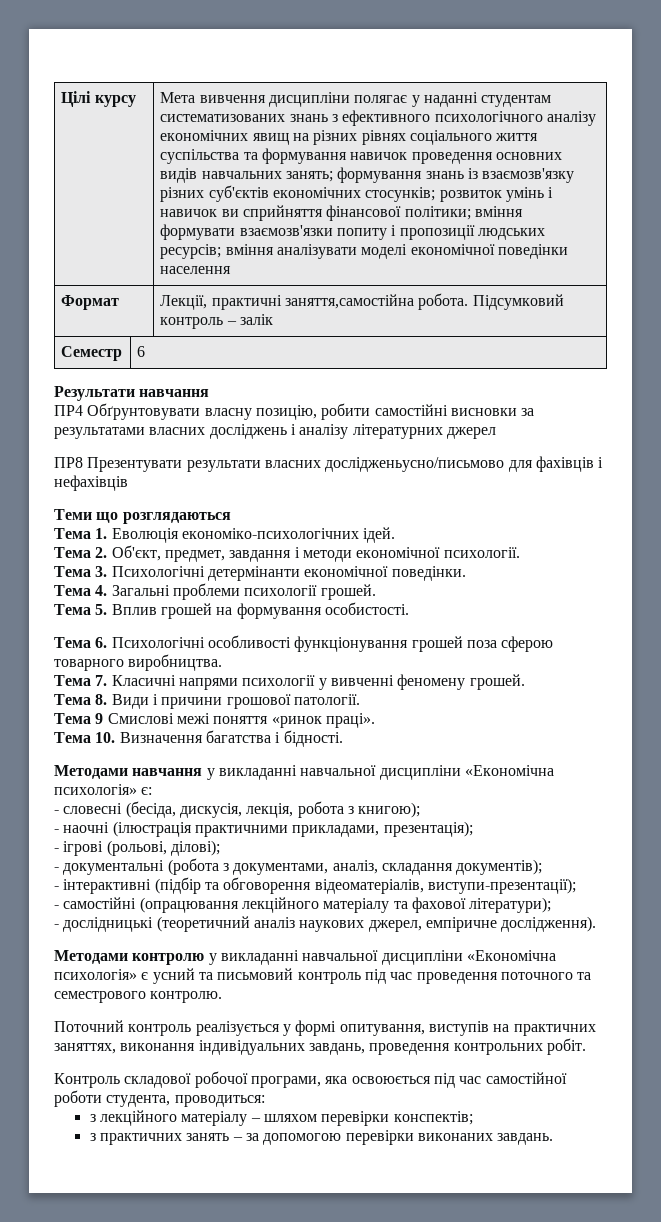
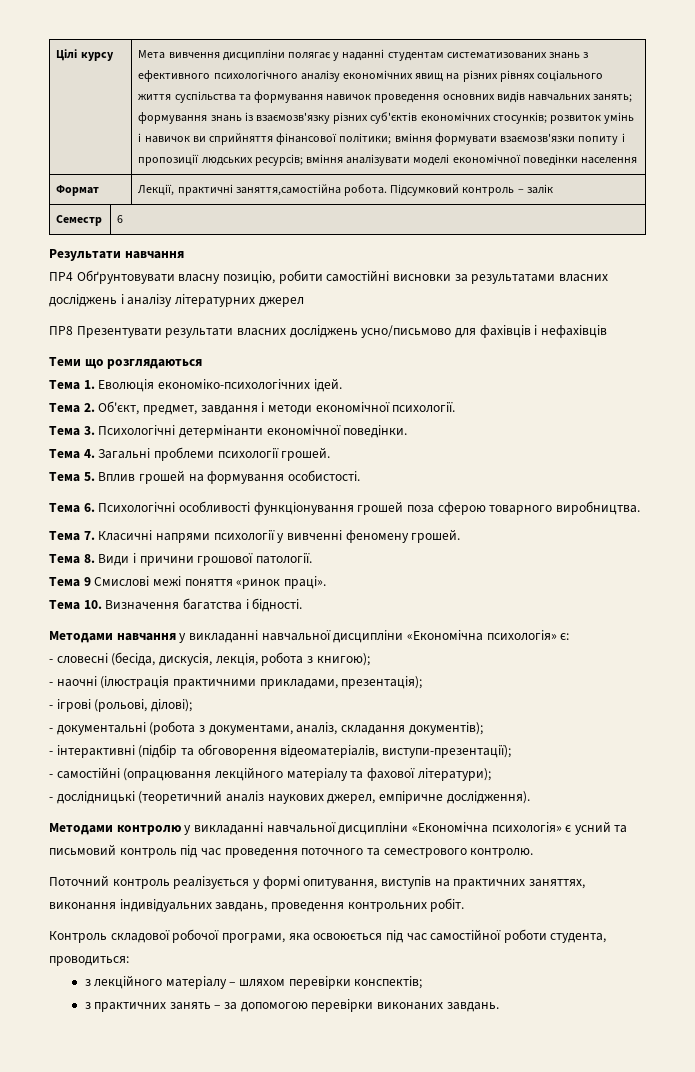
[325,457,505,472] дослідженьусно/письмово -> [289,325,452,338] досліджень усно/письмово

